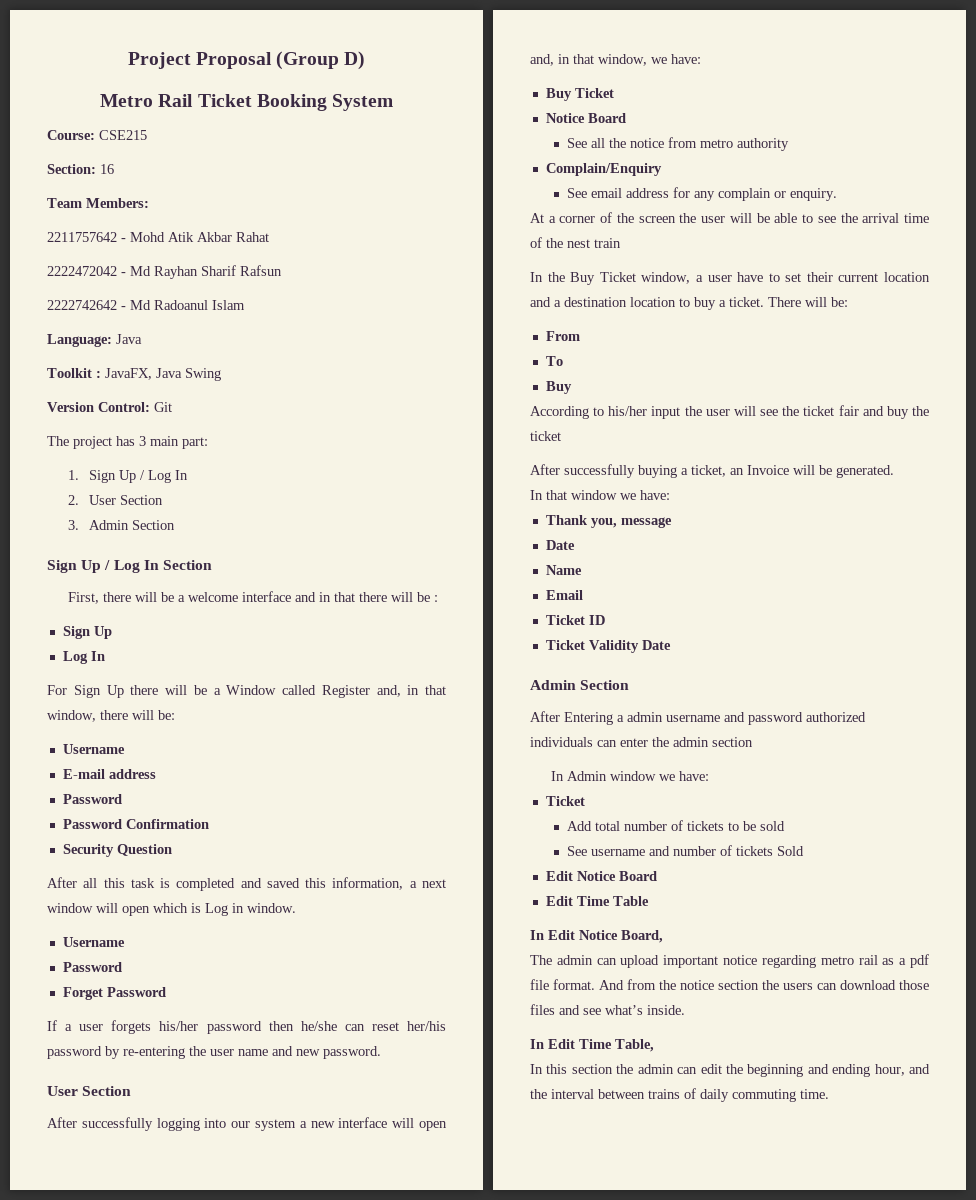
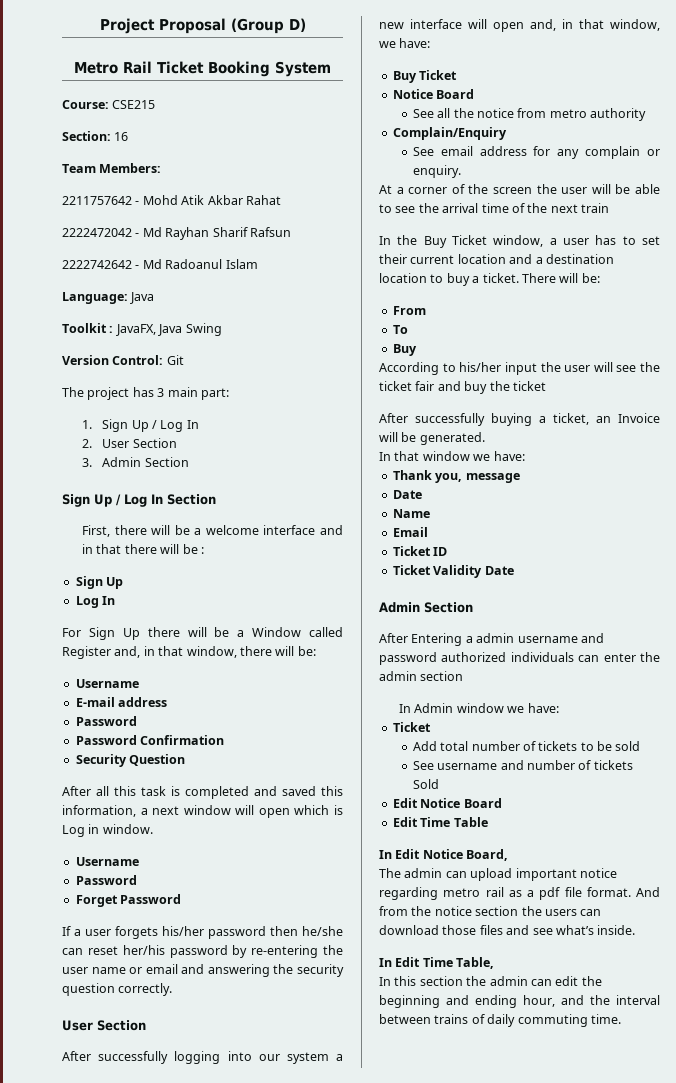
[272,1046,381,1059] and new password. -> [129,964,344,977] [62,983,173,996] or email and answering the security question correctly.
[567,239,590,248] nest -> [550,204,578,213] next
[737,272,764,282] have -> [595,235,617,245] has

